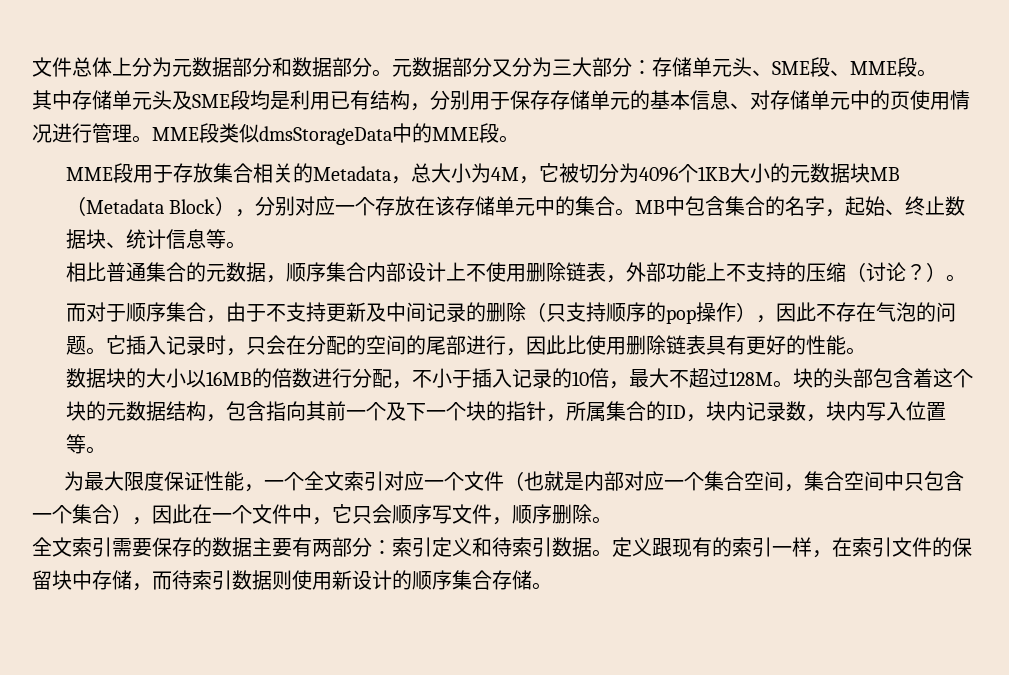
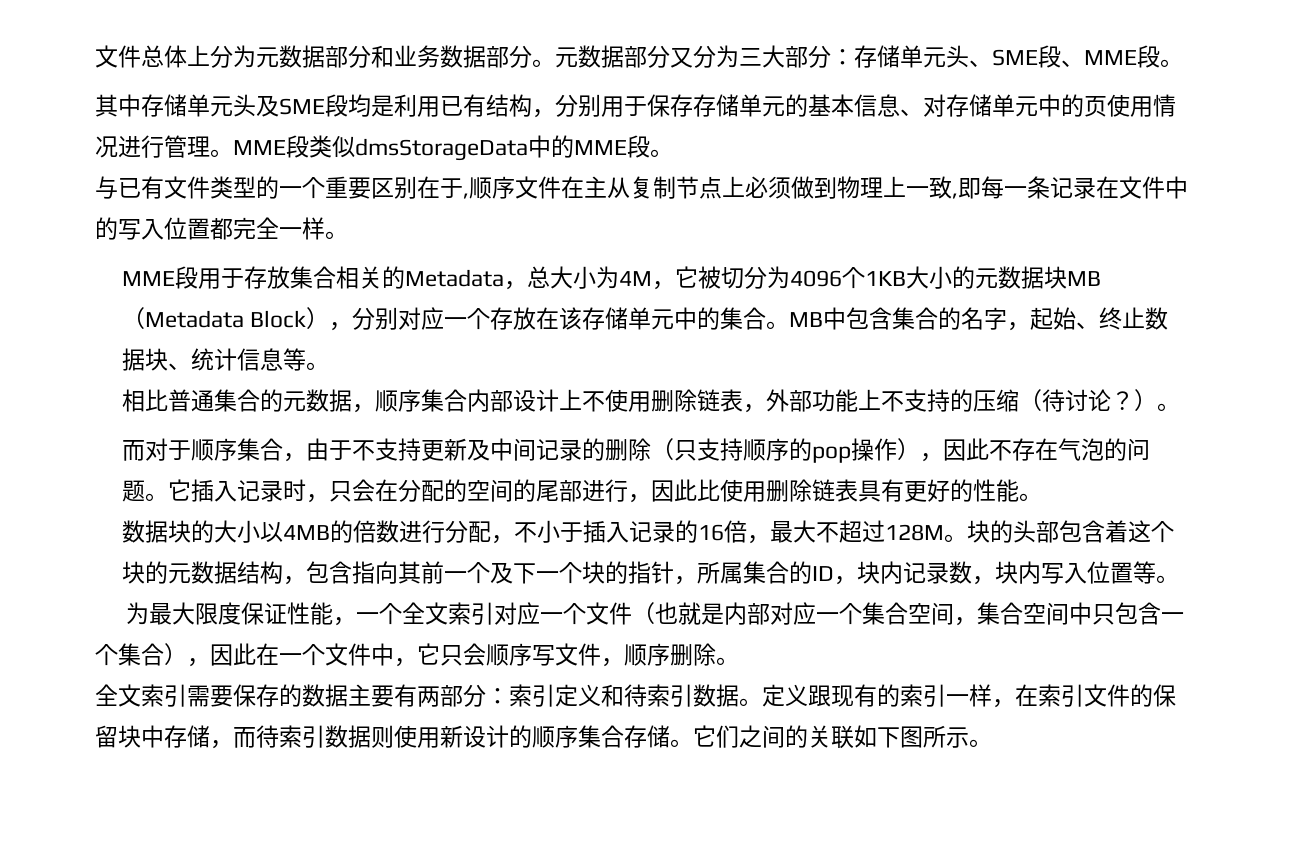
(292, 67) none -> [394,45,440,68] 业务
(519, 139) none -> [95,176,1188,199] [95,217,348,240] // 与已有文件类型的一个重要区别在于,顺序文件在主从复制节点上必须做到物理上一致,即每一条记录在文件中的写入位置都完全一样。
(866, 272) none -> [1042,389,1066,412] 待
[205,371,252,386] 16MB -> [283,525,331,540] 4MB
[571,371,589,386] 10 -> [698,524,725,541] 16
(552, 586) none -> [693,725,992,749] 它们之间的关联如下图所示。

